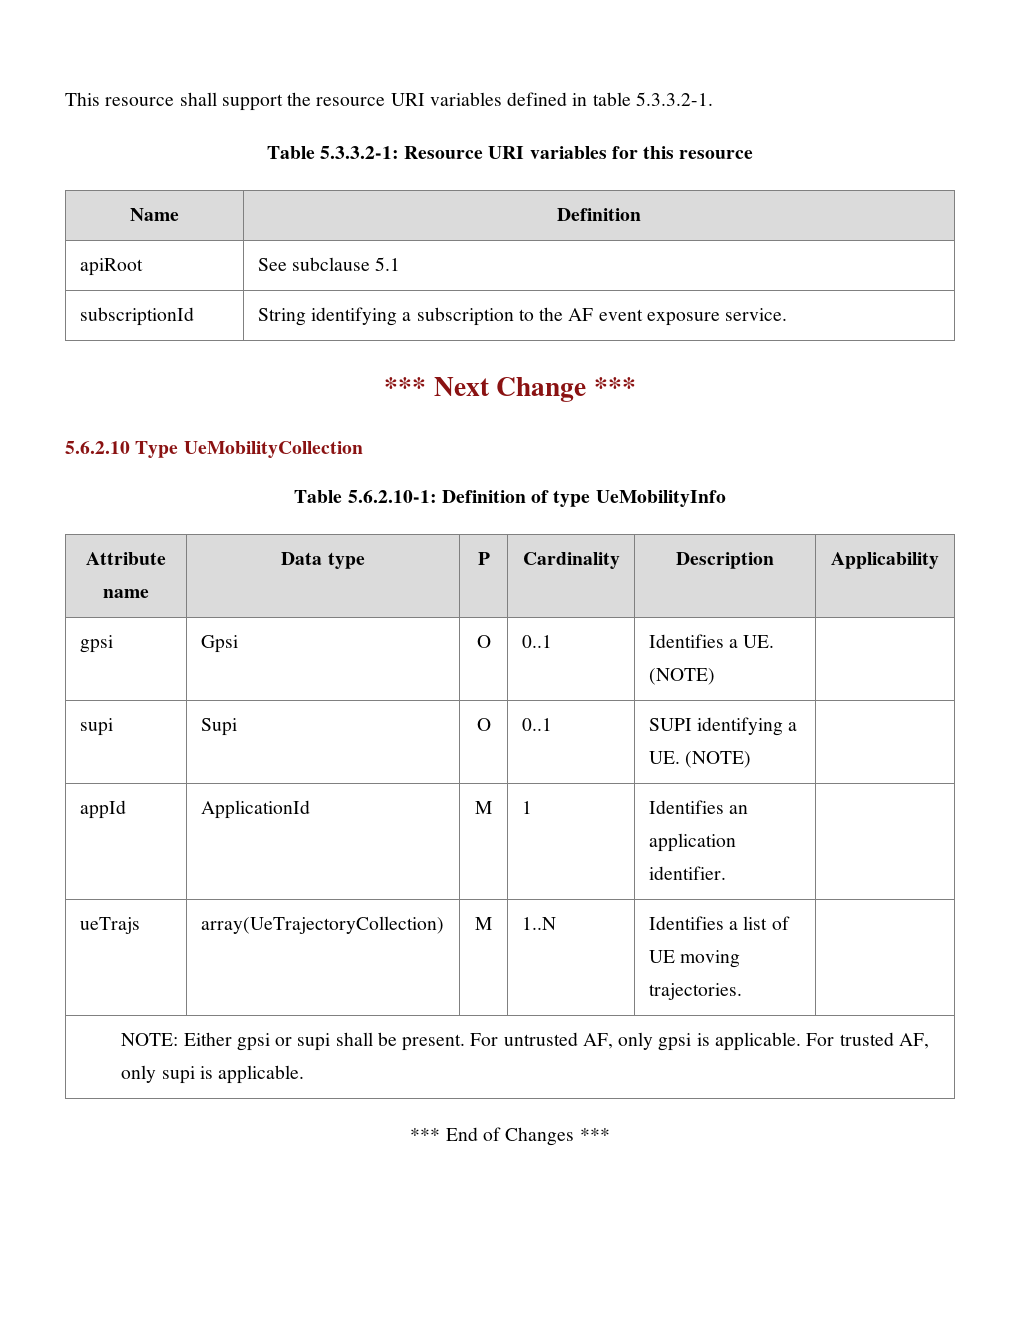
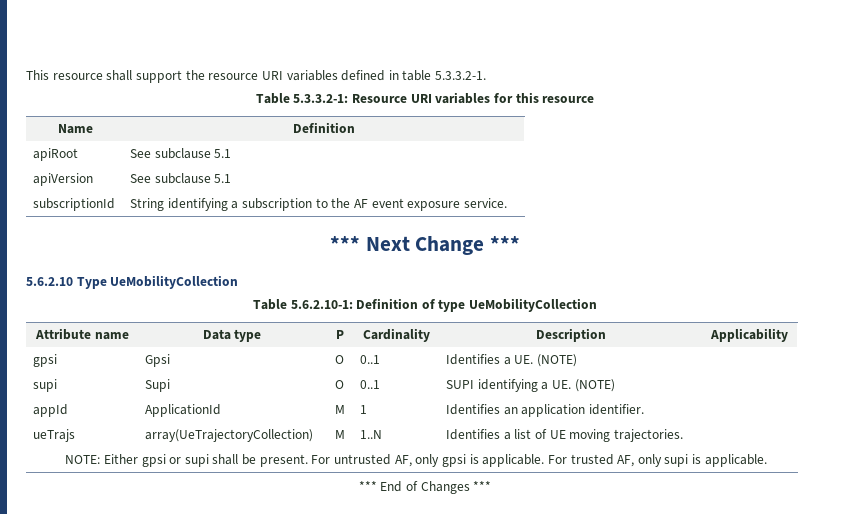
(401, 264) none -> [33,173,94,186] [130,173,232,184] // apiVersion | See subclause 5.1
[595,490,726,507] UeMobilityInfo -> [469,298,598,312] UeMobilityCollection

